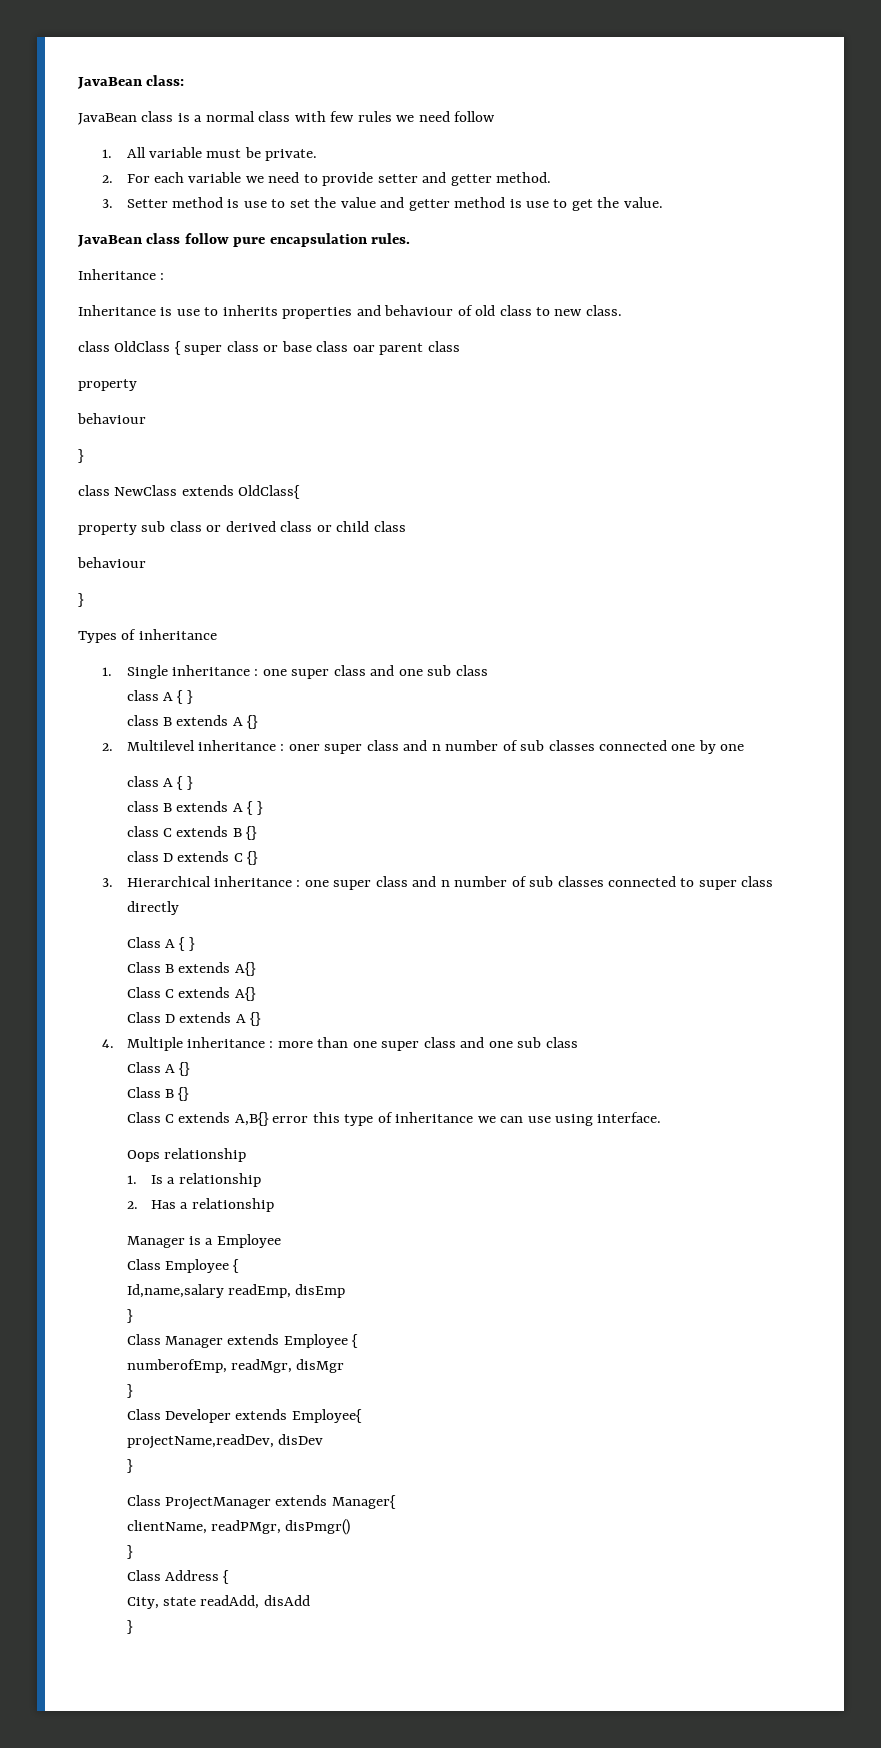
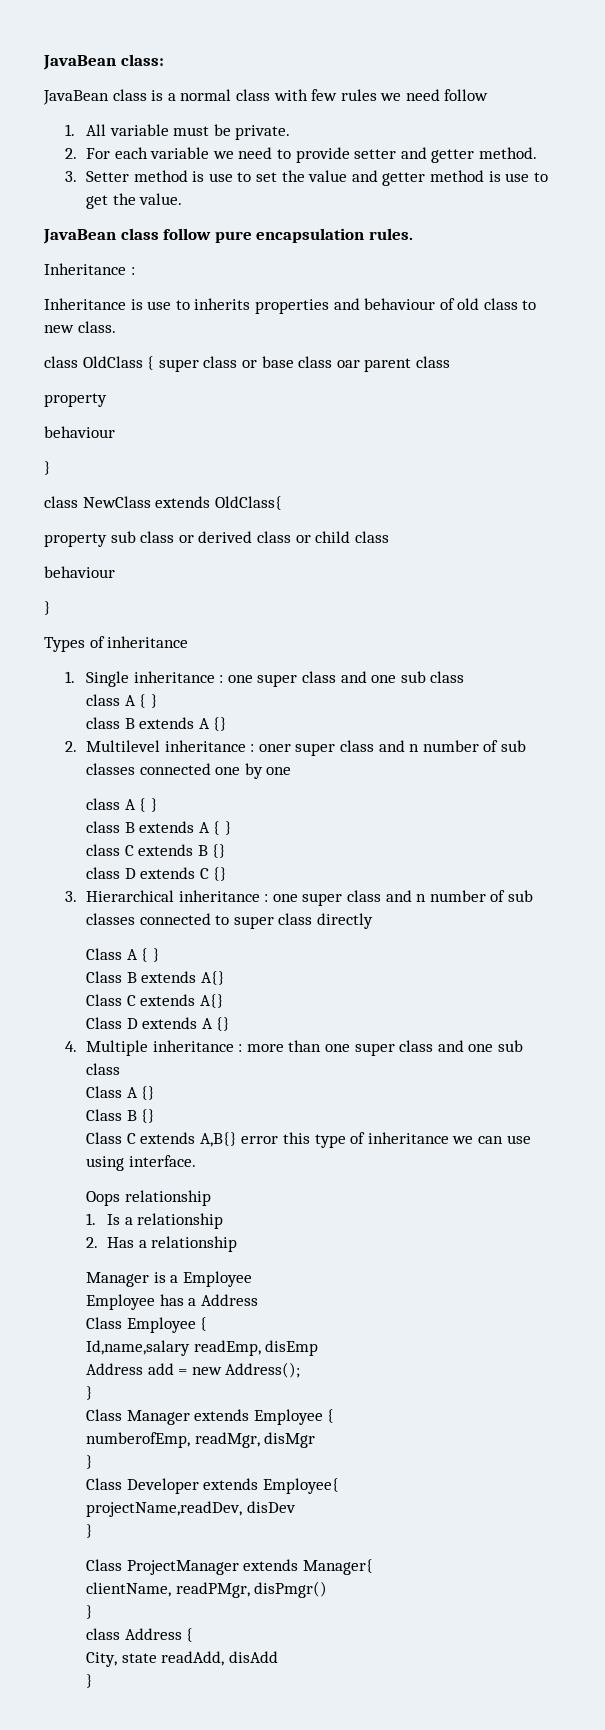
(281, 1241) none -> [86,1294,258,1310] // Employee has a Address
(346, 1291) none -> [86,1362,301,1378] // Address add = new Address();
[126,1570,161,1581] Class -> [86,1628,121,1640] class

